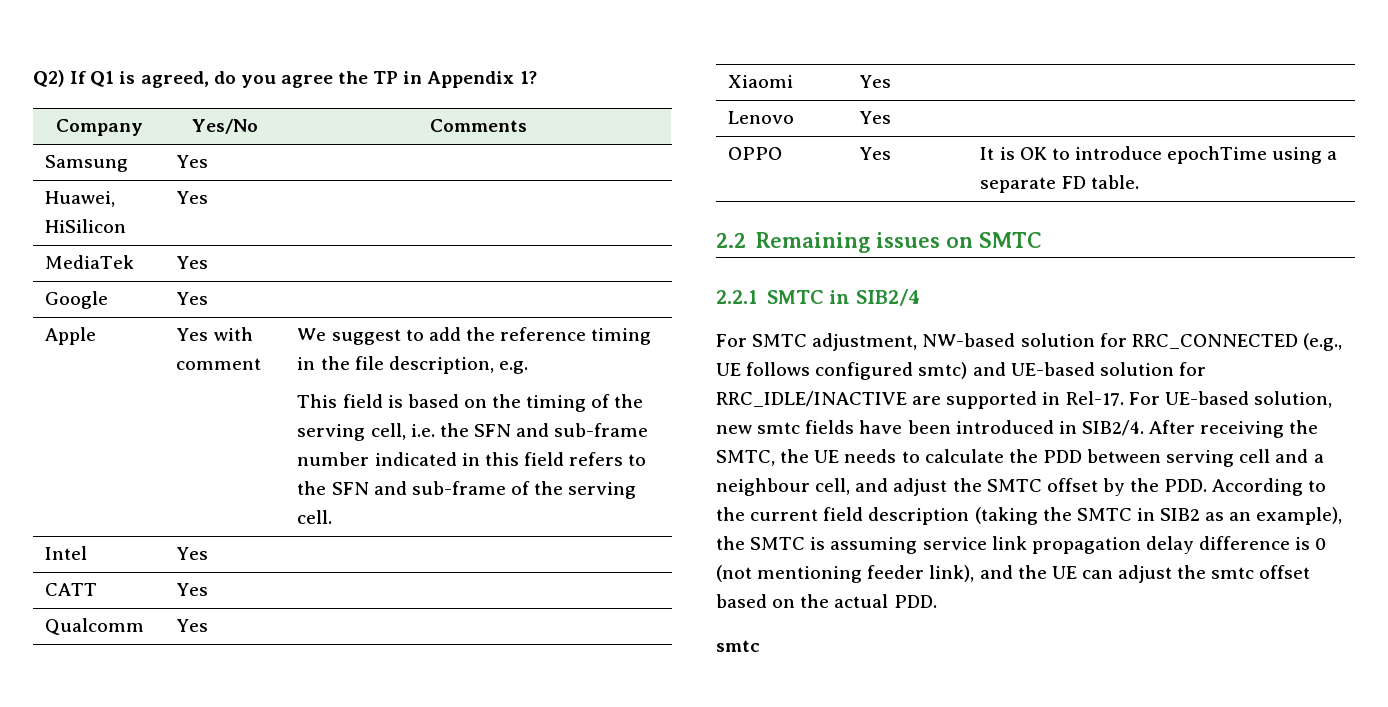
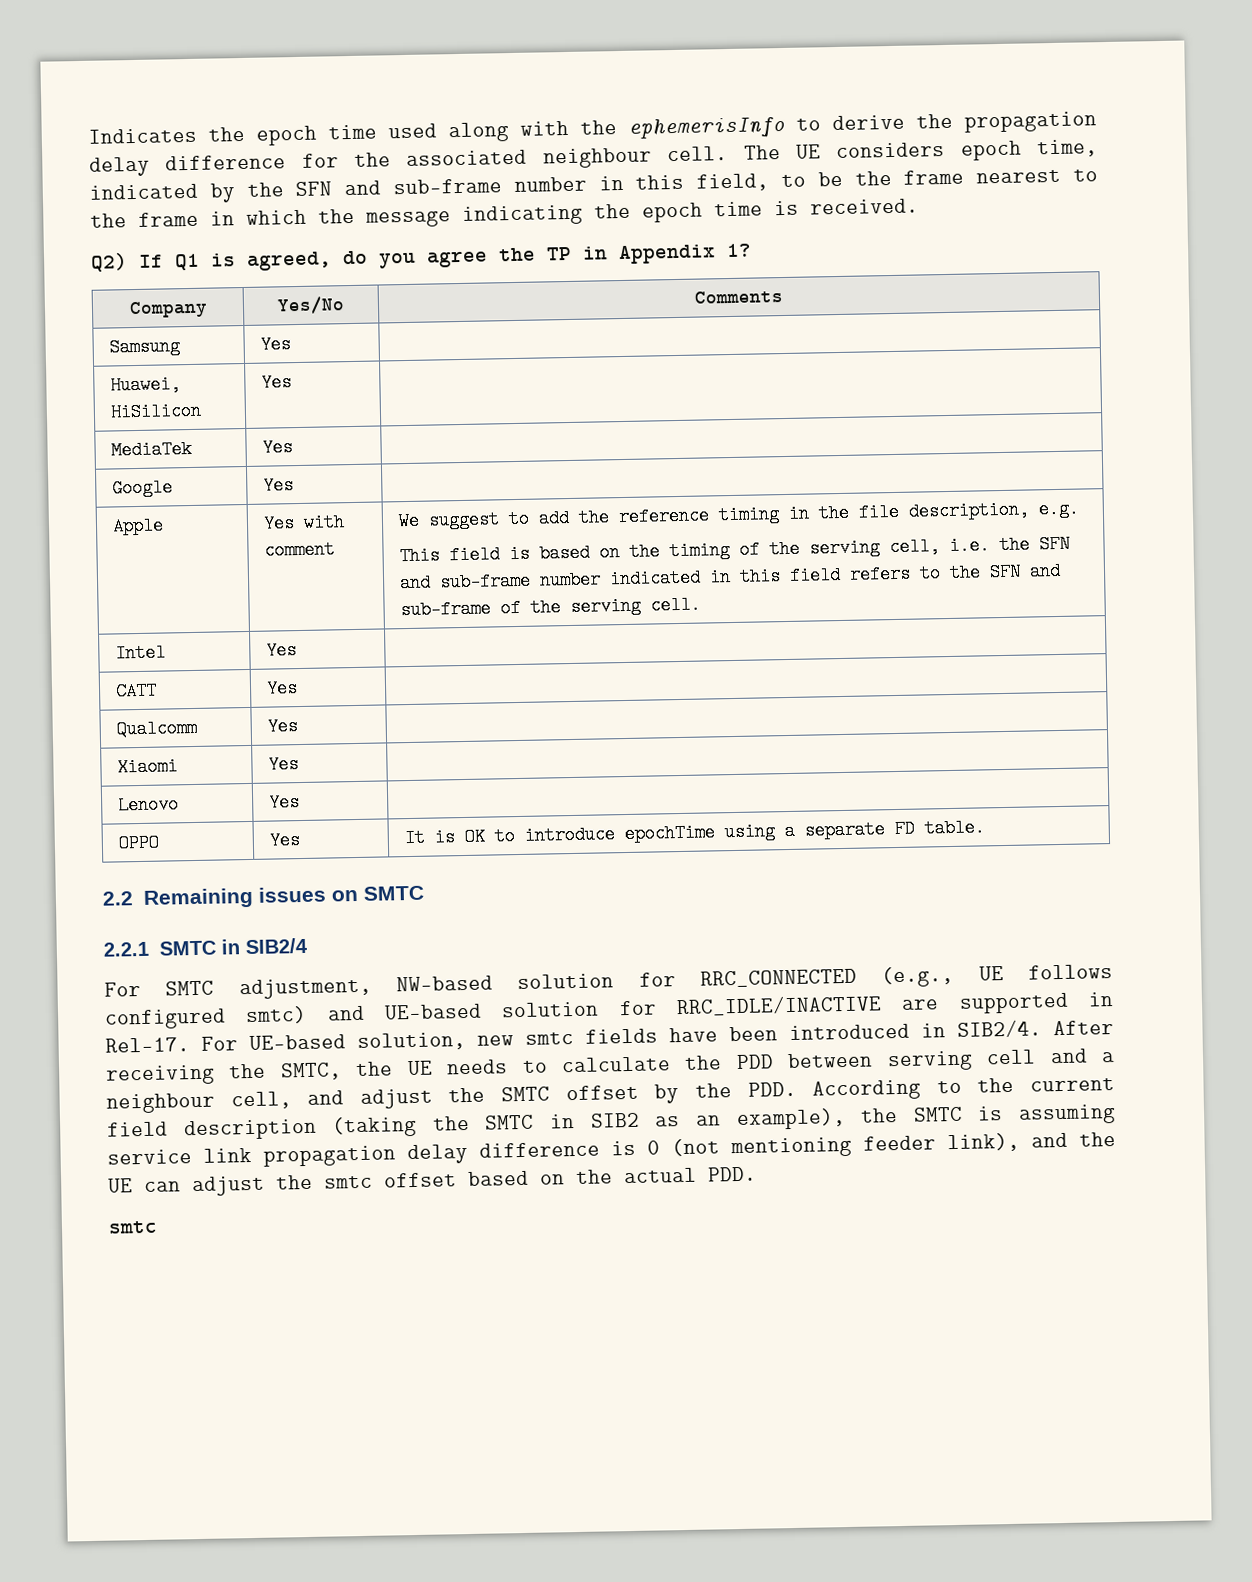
(33, 78) none -> [88,111,1097,146] [89,139,1098,177] [89,169,1098,203] [90,198,919,228] Indicates the epoch time used along with the ephemerisInfo to derive the propagation delay difference for the associated neighbour cell. The UE considers epoch time, indicated by the SFN and sub-frame number in this field, to be the frame nearest to the frame in which the message indicating the epoch time is received. //

